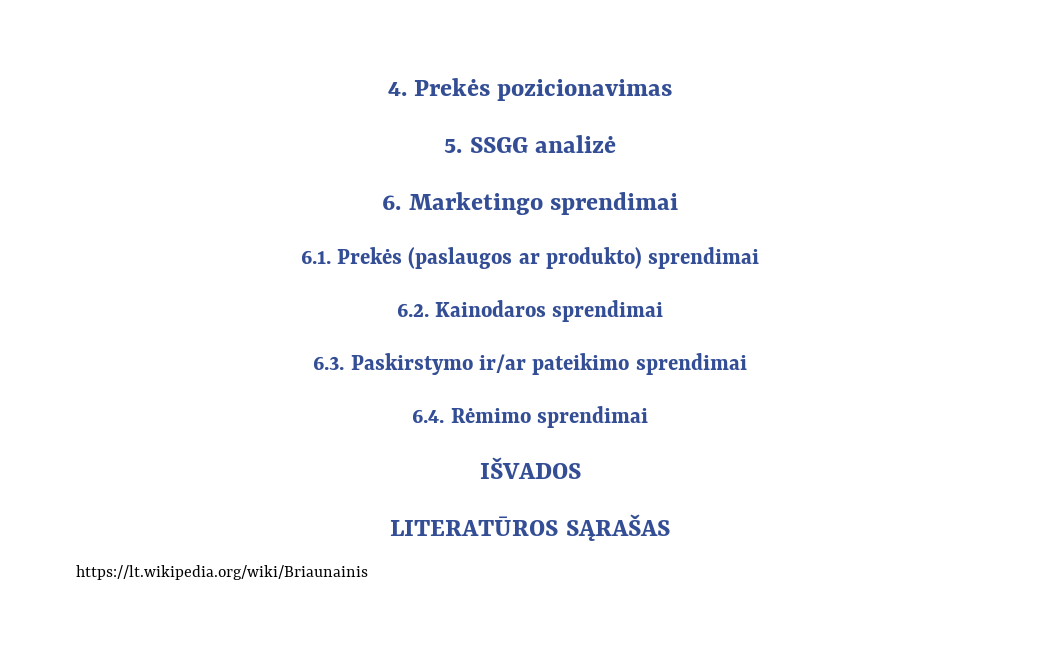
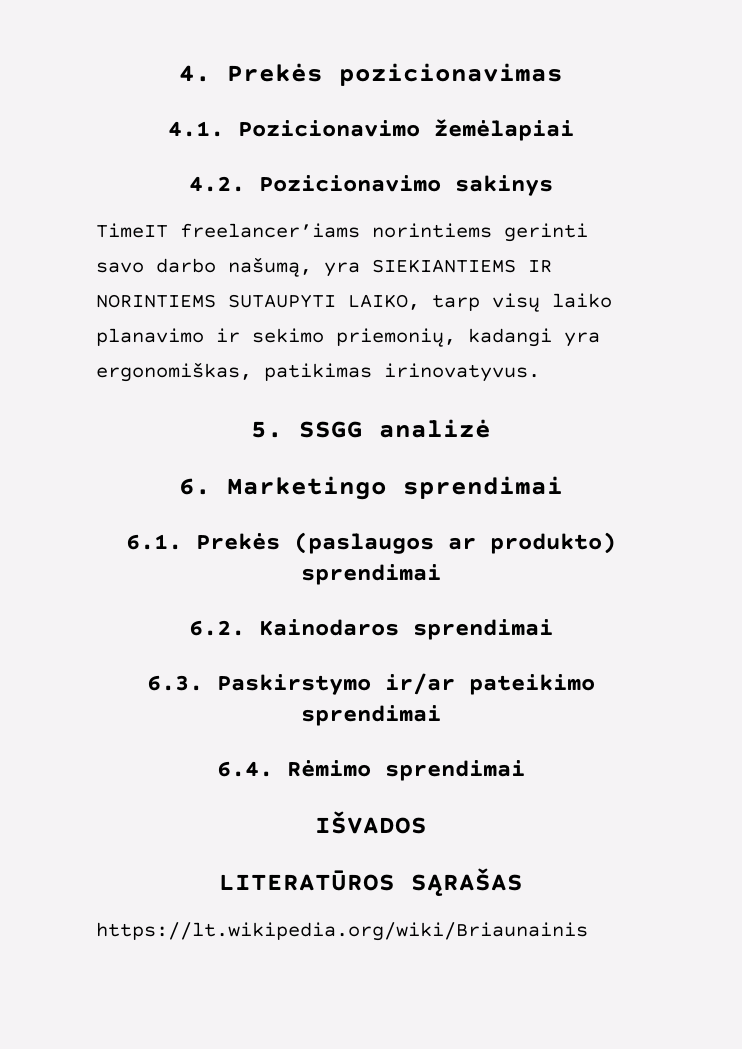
(673, 90) none -> [168,119,574,141] [189,175,553,196] [96,223,588,242] [96,257,552,277] [96,293,612,312] [96,328,600,347] [96,362,540,382] // 4.1. Pozicionavimo žemėlapiai // 4.2. Pozicionavimo sakinys // TimeIT freelancer’iams norintiems gerinti savo darbo našumą, yra SIEKIANTIEMS IR NORINTIEMS SUTAUPYTI LAIKO, tarp visų laiko planavimo ir sekimo priemonių, kadangi yra ergonomiškas, patikimas irinovatyvus.

